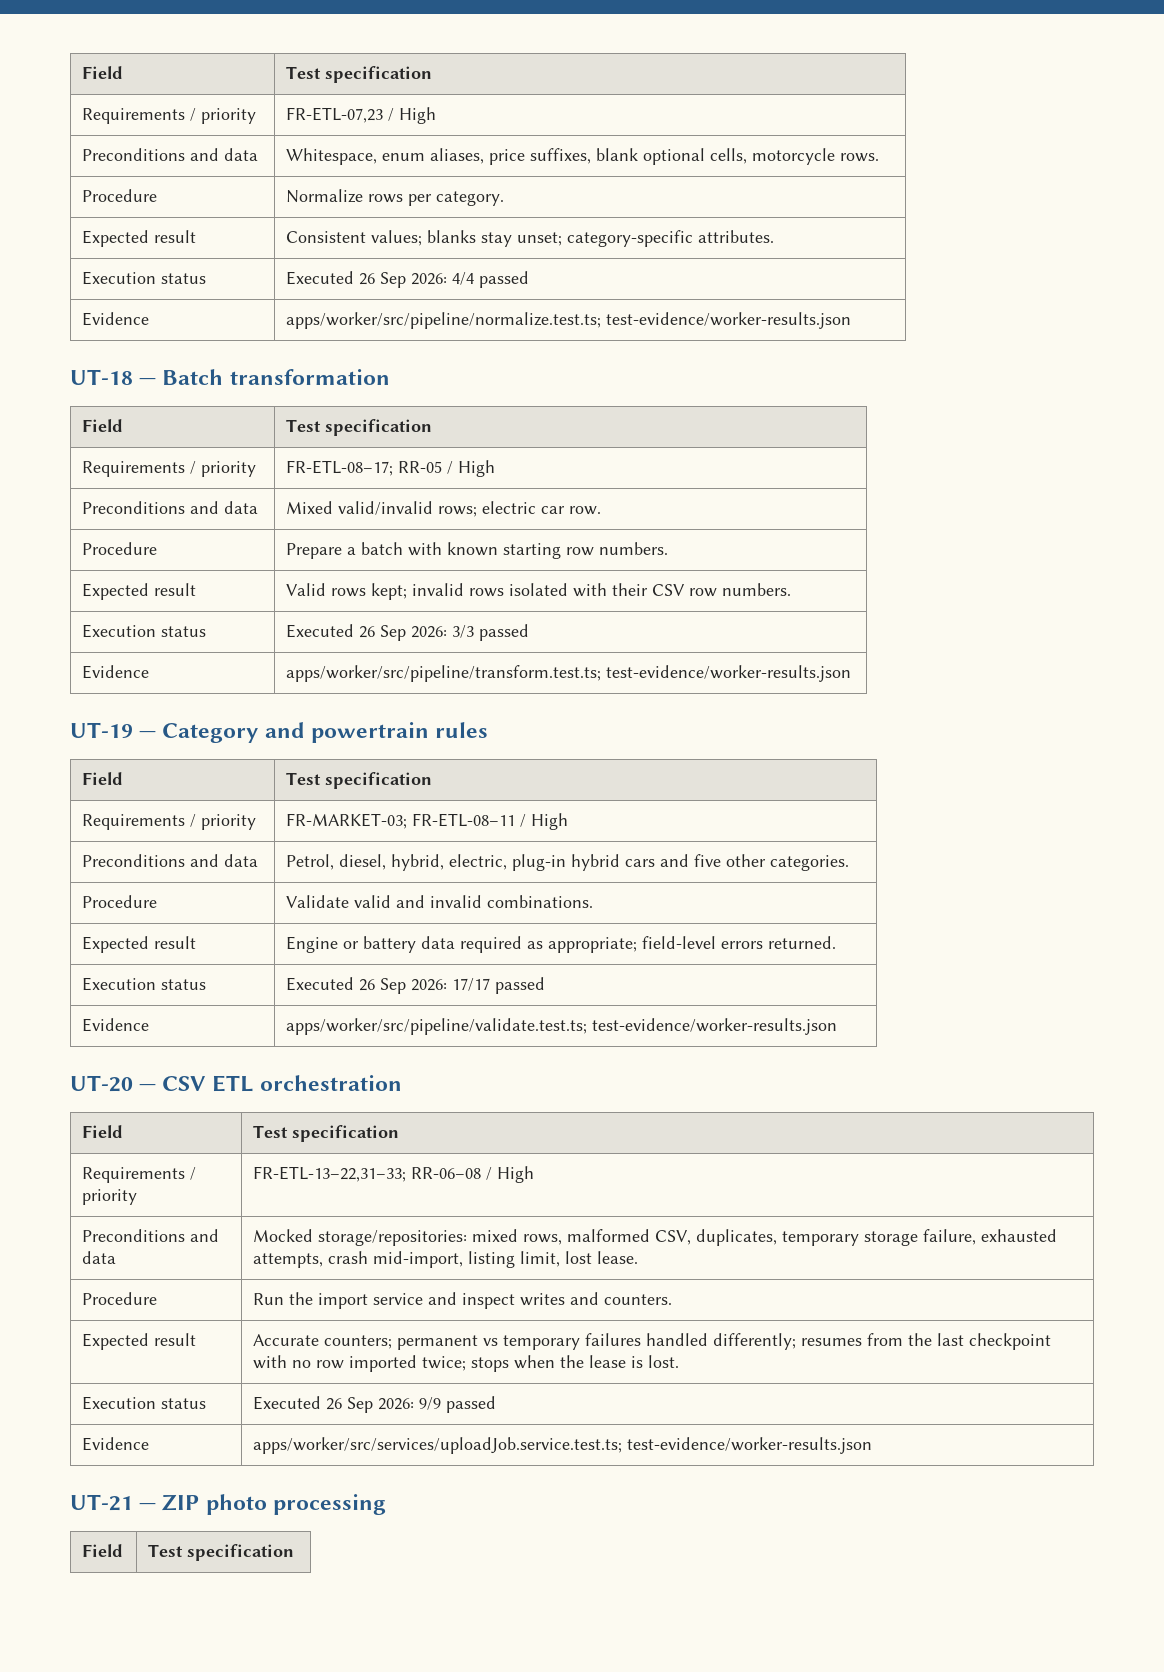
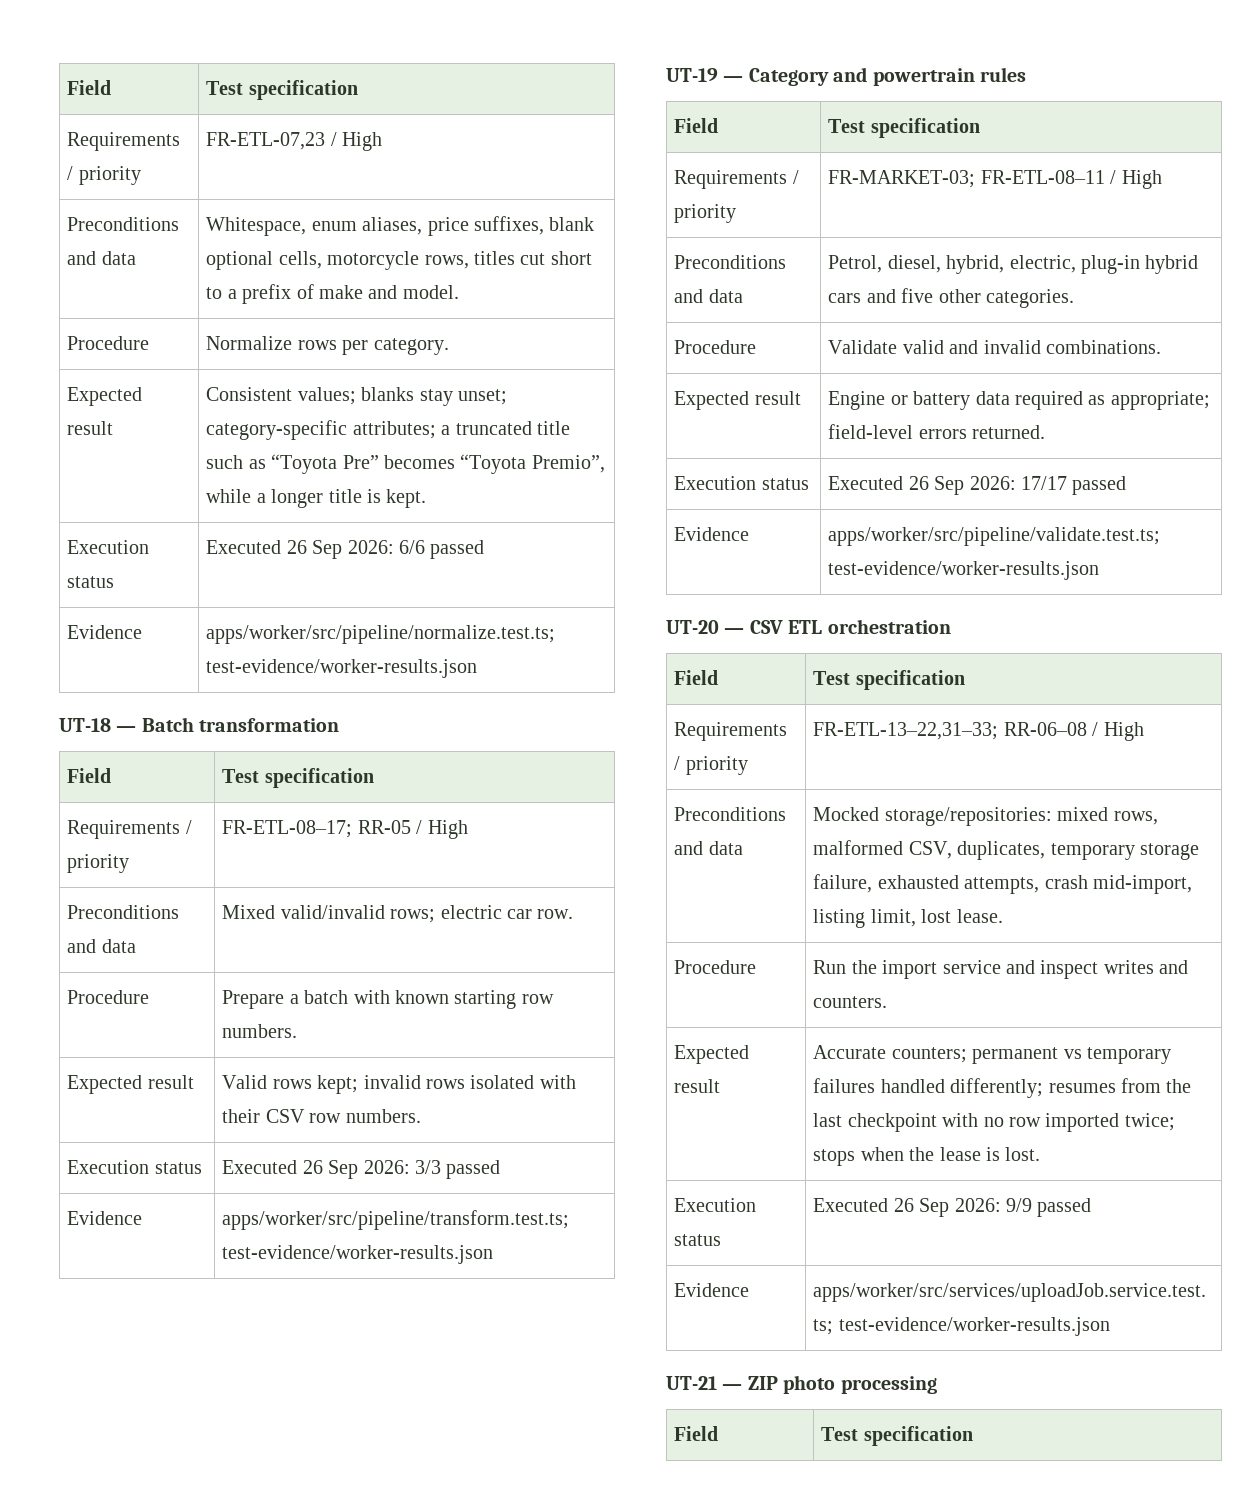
[840,153,880,162] rows. -> [424,251,592,269] [206,284,459,304] rows, titles cut short to a prefix of make and model.
[698,230,775,243] [82,271,207,285] [286,271,475,288] attributes. // Execution status | Executed 26 Sep 2026: 4/4 -> [352,421,571,439] [206,454,605,474] [206,489,427,508] [67,540,150,554] [67,576,115,588] [206,540,426,559] attributes; a truncated title such as “Toyota Pre” becomes “Toyota Premio”, while a longer title is kept. // Execution status | Executed 26 Sep 2026: 6/6

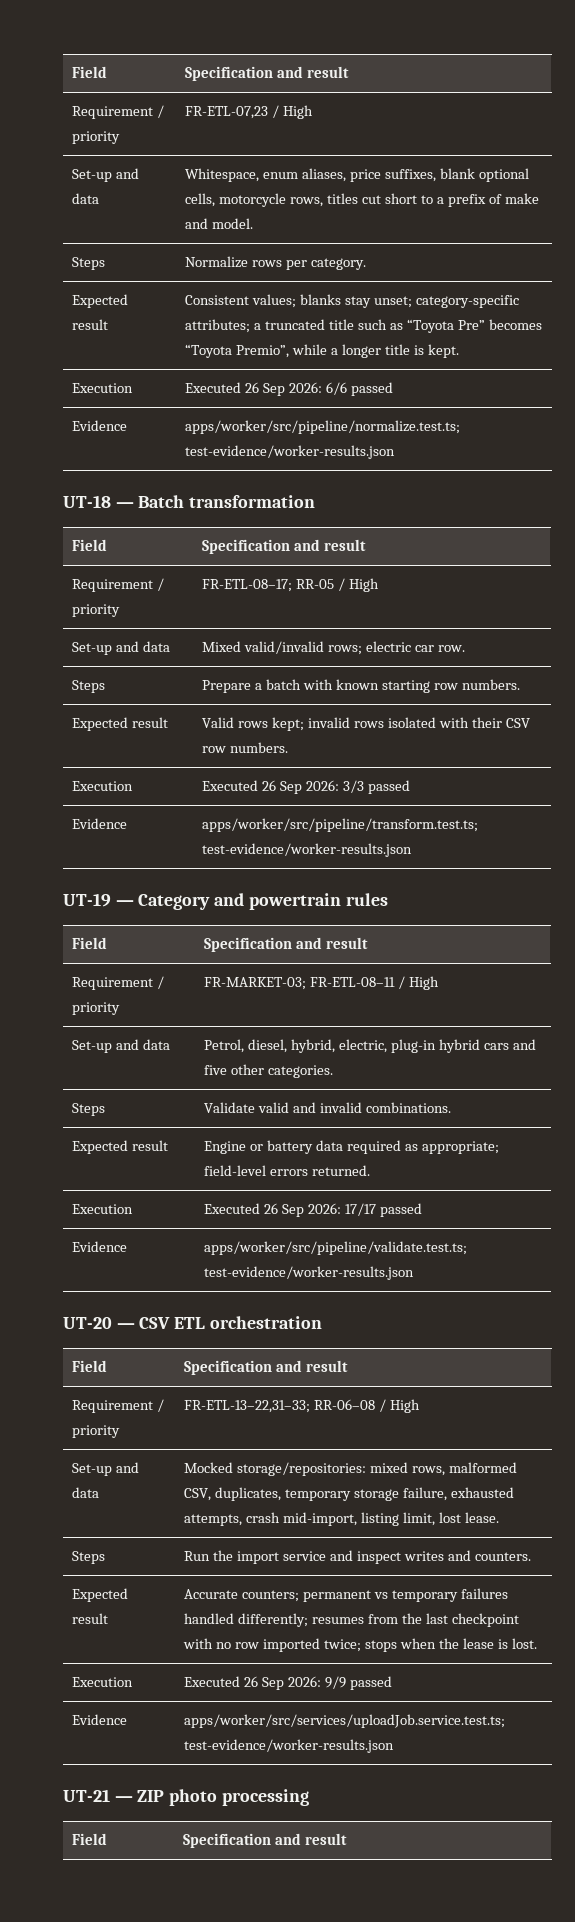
[67,80,112,95] [206,80,358,100] [67,132,181,151] Field | Test specification // Requirements -> [72,66,108,78] [185,66,350,81] [72,106,154,119] Field | Specification and result // Requirement
[67,217,180,231] Preconditions -> [72,169,113,182] Set-up
[67,336,150,350] Procedure -> [72,257,106,270] Steps
[67,576,115,588] status -> (134, 388) none
[222,768,374,788] [67,820,181,839] Test specification // Requirements -> [202,539,367,554] [72,579,154,592] Specification and result // Requirement
[67,905,180,919] Preconditions -> [72,642,113,655] Set-up
[67,990,150,1004] Procedure -> [72,680,106,693] Steps
[154,1162,202,1174] status -> (134, 786) none
[828,118,980,138] [674,170,788,189] Test specification // Requirements -> [204,937,369,952] [72,977,154,990] Specification and result // Requirement
[674,255,787,269] Preconditions -> [72,1040,113,1053] Set-up
[674,340,757,354] Procedure -> [72,1103,106,1116] Steps
[761,478,809,490] status -> (134, 1209) none
[813,670,965,690] [674,722,788,741] Test specification // Requirements -> [184,1360,349,1375] [72,1400,154,1413] Specification and result // Requirement
[674,807,787,821] Preconditions -> [72,1463,113,1476] Set-up
[674,960,757,974] Procedure -> [72,1551,106,1564] Steps
[674,1234,722,1246] status -> (134, 1682) none
[821,1426,973,1446] Test specification -> [183,1833,348,1848] Specification and result

